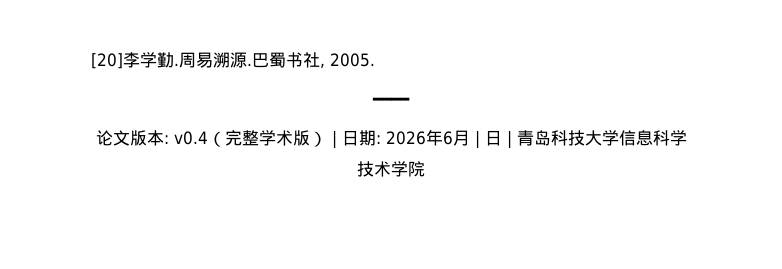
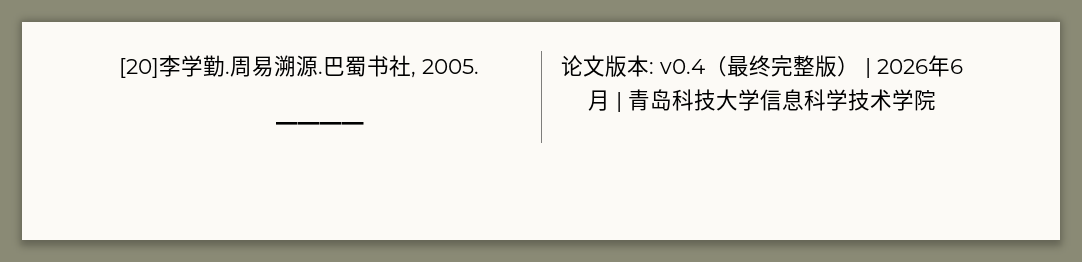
[224,130,381,149] 完整学术版） | 日期: -> [727,55,871,78] 最终完整版） |
[484,130,512,149] 日 | -> (622, 102) none

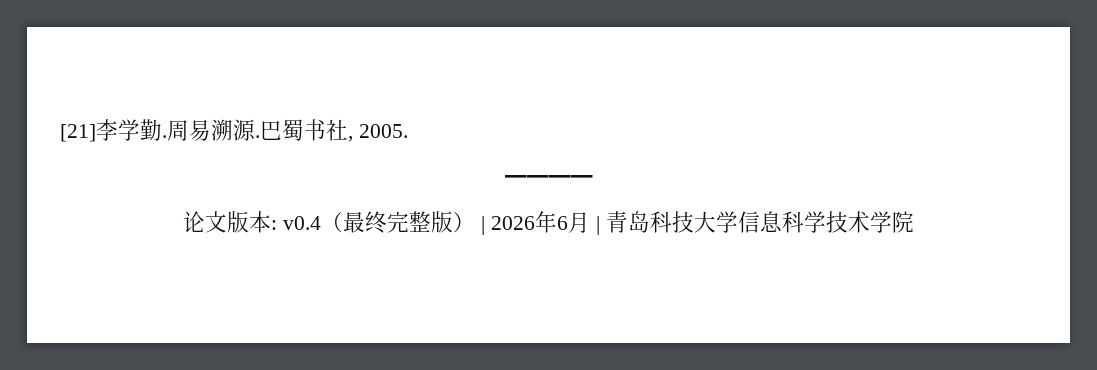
[119,58,159,78] [20] -> [60,124,96,142] [21]

